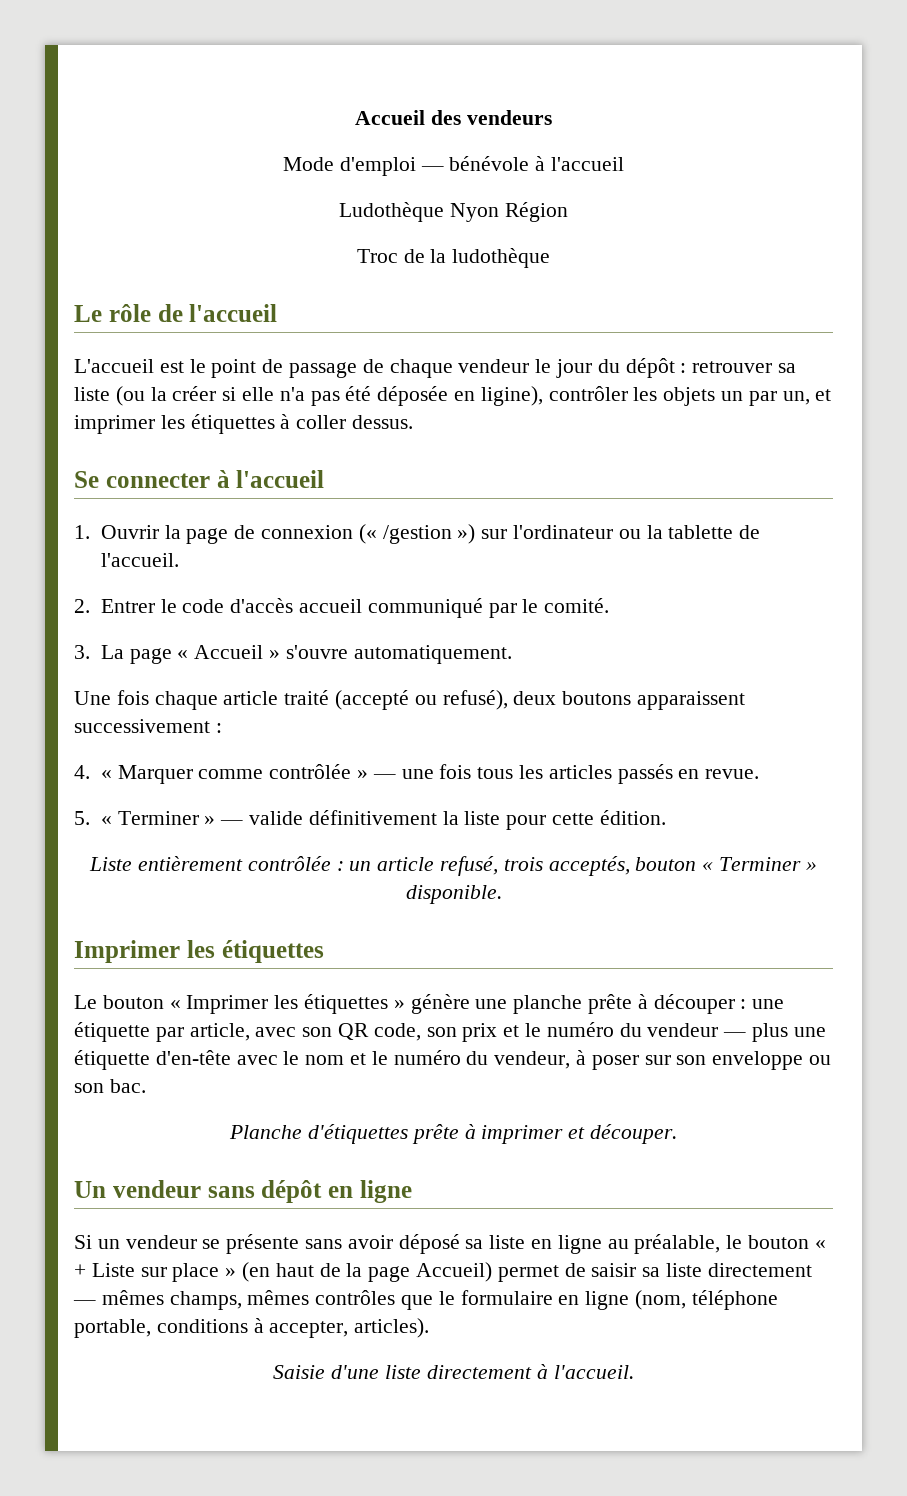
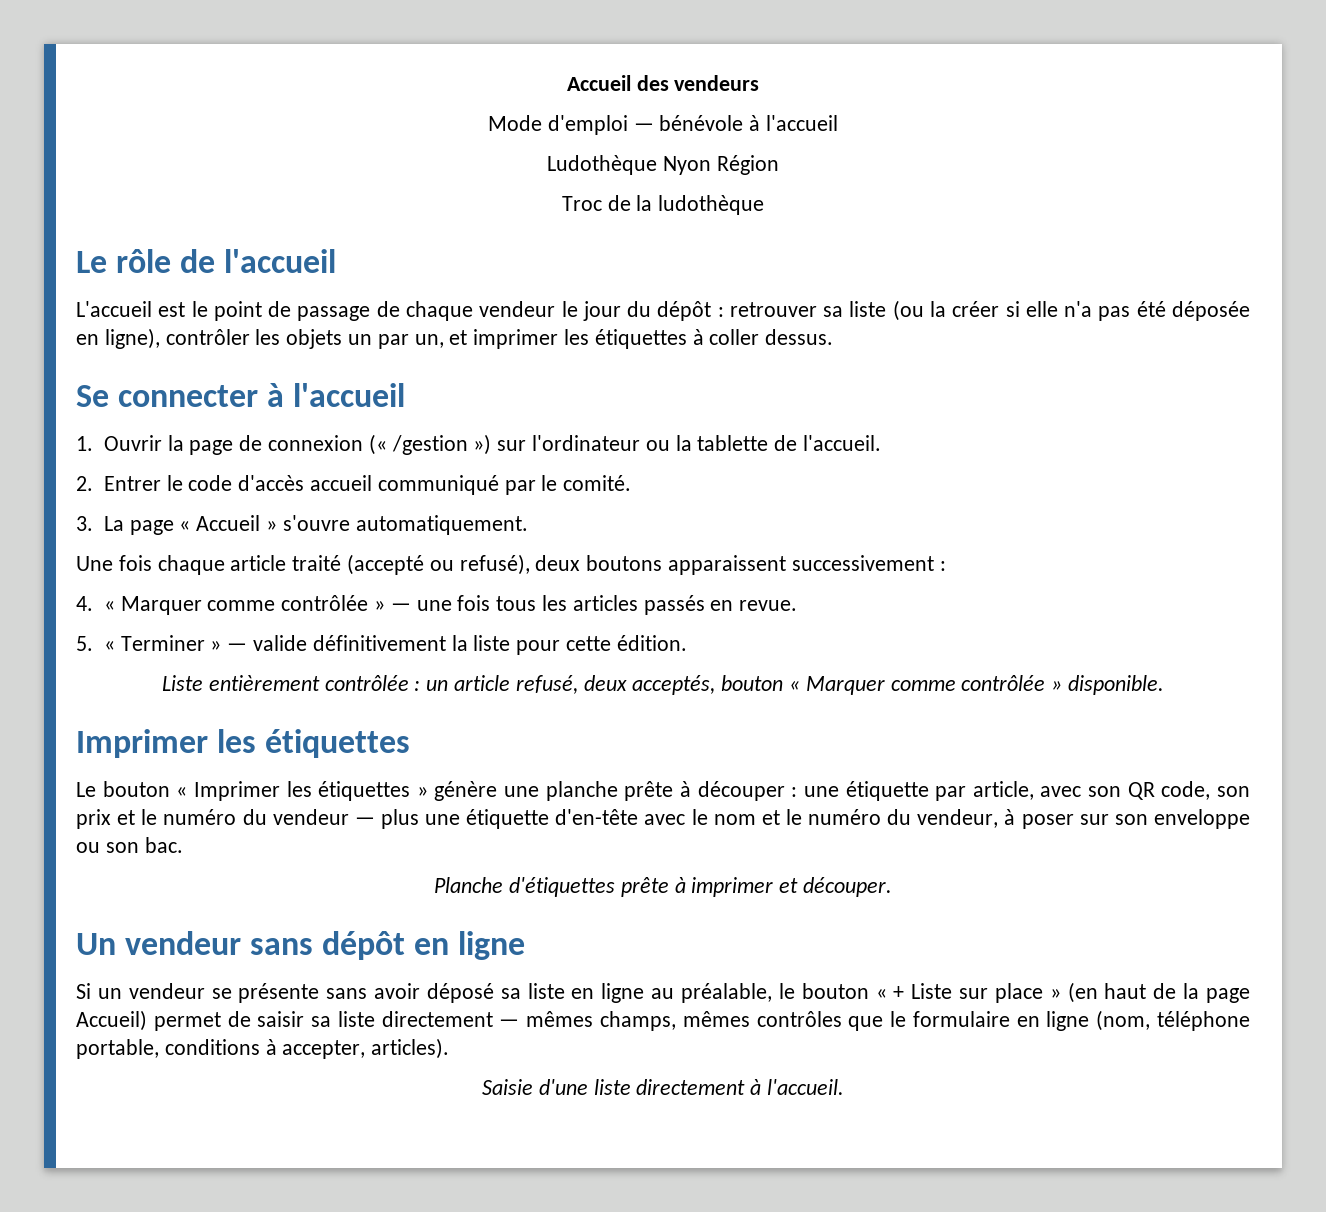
[480,386,543,406] ligine), -> [104,328,160,349] ligne),
[503,857,543,871] trois -> [583,675,627,691] deux
[719,857,802,871] Terminer -> [805,675,1046,695] Marquer comme contrôlée

